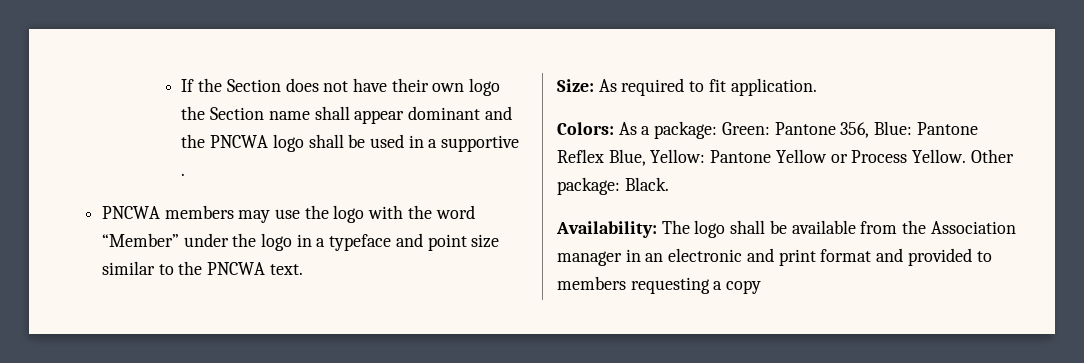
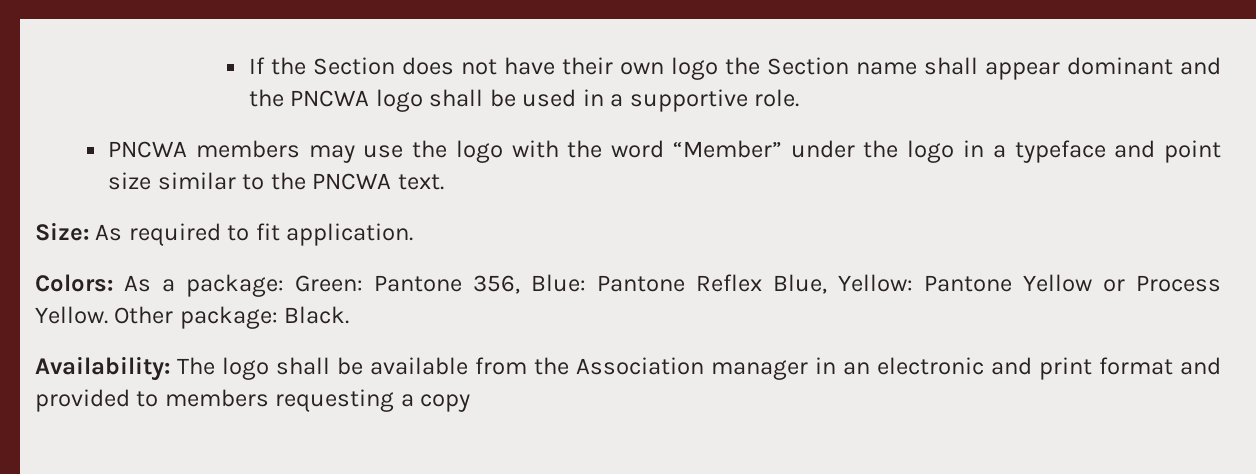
[181,173,186,176] . -> [753,89,799,107] role.

